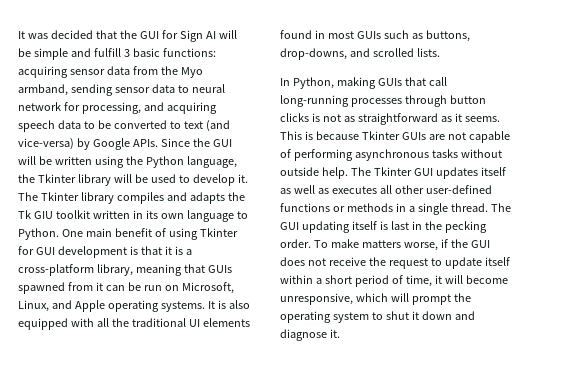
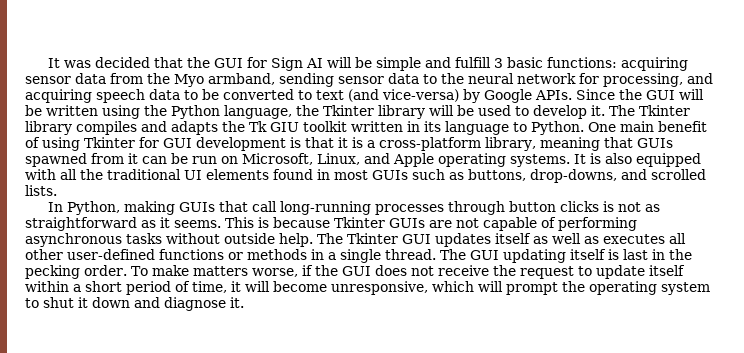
(189, 89) none -> [441,73,464,84] the
[160,213,184,219] own -> (441, 126) none

